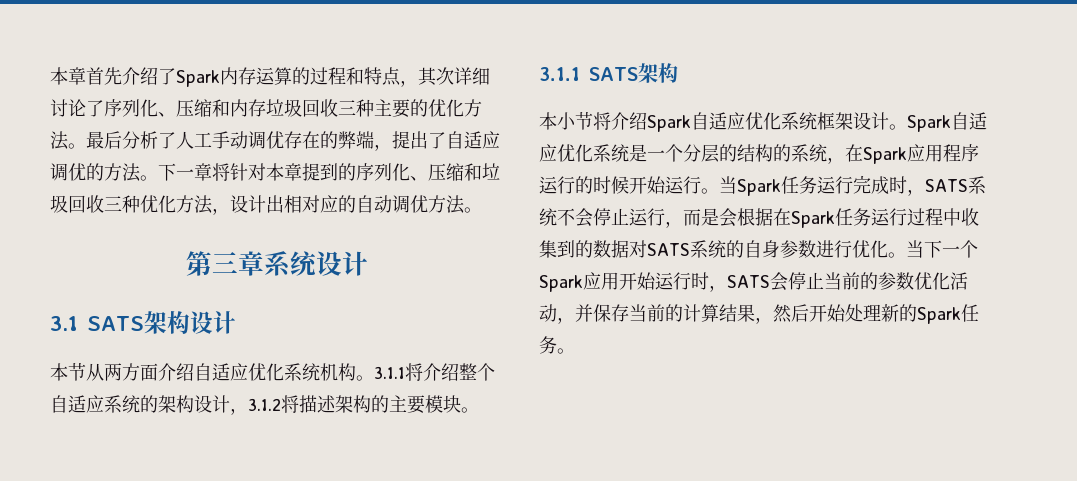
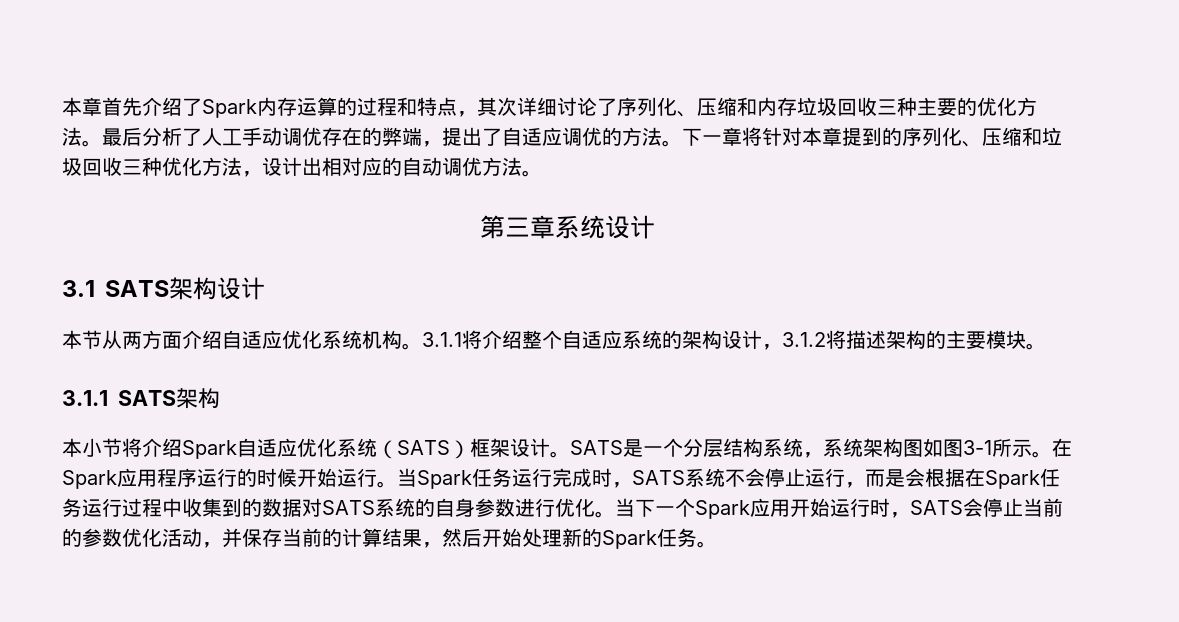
(817, 121) none -> [377,440,470,459] （SATS）
[907,112,987,132] [539,144,845,164] Spark自适应优化系统是一个分层的结构的系统， -> [570,438,1052,458] SATS是一个分层结构系统，系统架构图如图3-1所示。

